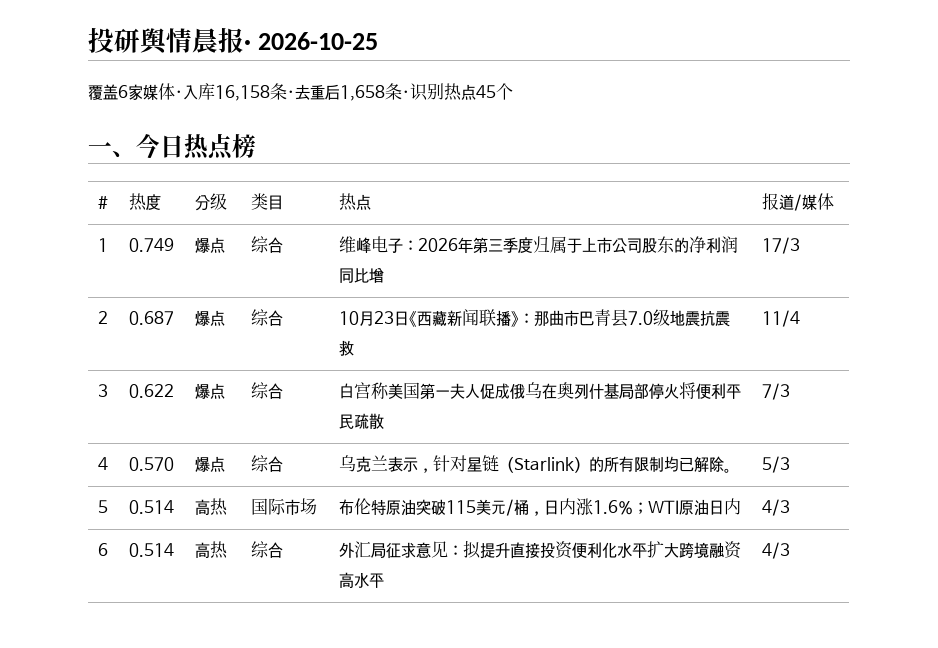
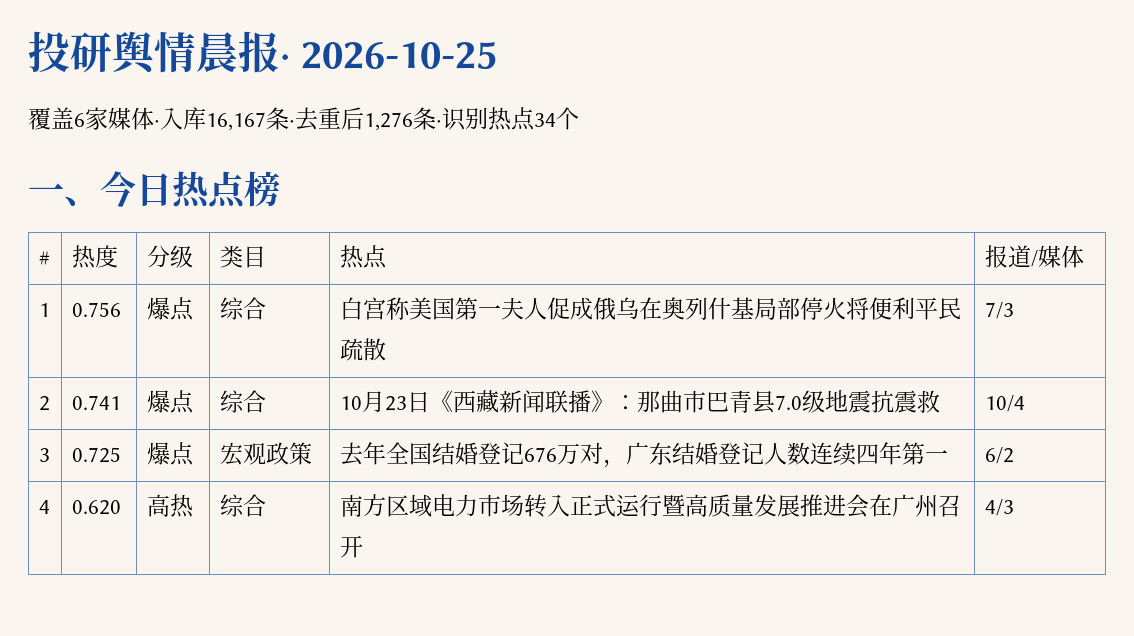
[215,85,270,101] 16,158 -> [206,112,266,131] 16,167
[340,85,385,101] 1,658 -> [364,112,413,131] 1,276
[476,85,496,98] 45 -> [534,113,556,127] 34
[129,238,175,252] [195,237,226,253] [251,236,284,253] [339,236,739,254] [339,267,385,283] [762,237,801,254] [98,311,109,324] [129,311,175,325] [195,310,226,326] [251,309,284,326] [339,309,731,327] [339,340,355,356] [762,310,801,327] [98,384,109,397] [129,384,175,398] 0.749 | 爆点 | 综合 | 维峰电子：2026年第三季度归属于上市公司股东的净利润同比增 | 17/3 // 2 | 0.687 | 爆点 | 综合 | 10月23日《西藏新闻联播》：那曲市巴青县7.0级地震抗震救 | 11/4 // 3 | 0.622 -> [71,302,121,317] 0.756
[98,457,109,470] [129,457,175,471] [195,456,226,472] [251,455,284,472] [339,455,733,473] [762,456,791,473] [98,500,109,513] [129,500,175,514] [195,498,229,516] [251,498,318,515] [339,498,742,516] [762,499,791,516] [98,543,109,556] [129,543,175,557] [195,541,229,559] [251,541,284,558] [339,540,743,559] [339,572,385,589] 4 | 0.570 | 爆点 | 综合 | 乌克兰表示，针对星链（Starlink）的所有限制均已解除。 | 5/3 // 5 | 0.514 | 高热 | 国际市场 | 布伦特原油突破115美元/桶，日内涨1.6％；WTI原油日内 | 4/3 // 6 | 0.514 | 高热 | 综合 | 外汇局征求意见：拟提升直接投资便利化水平扩大跨境融资高水平 -> [38,396,50,411] [71,395,121,410] [146,390,194,414] [219,390,266,413] [339,390,940,414] [984,395,1025,412] [38,448,50,462] [71,447,121,463] [146,442,194,466] [219,442,312,466] [339,442,948,468] [984,447,1014,464] [38,500,50,514] [71,500,121,515] [146,494,194,518] [219,494,266,517] [339,494,961,518] [339,536,363,558] 2 | 0.741 | 爆点 | 综合 | 10月23日《西藏新闻联播》：那曲市巴青县7.0级地震抗震救 | 10/4 // 3 | 0.725 | 爆点 | 宏观政策 | 去年全国结婚登记676万对，广东结婚登记人数连续四年第一 | 6/2 // 4 | 0.620 | 高热 | 综合 | 南方区域电力市场转入正式运行暨高质量发展推进会在广州召开

